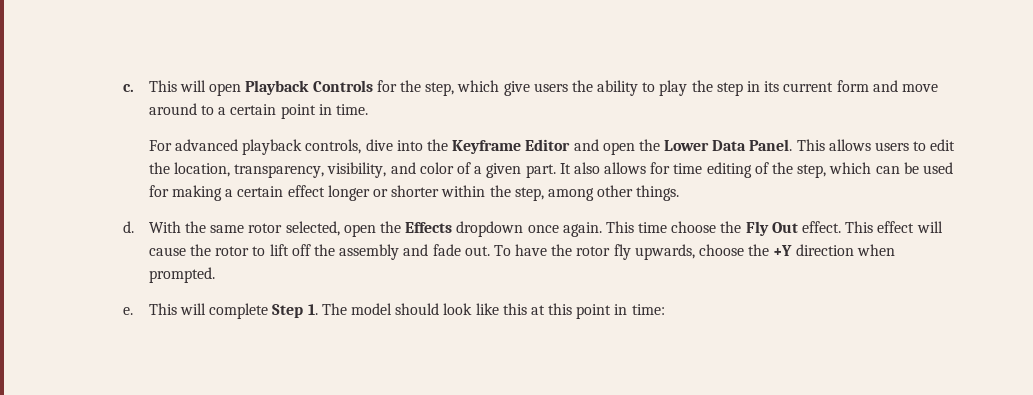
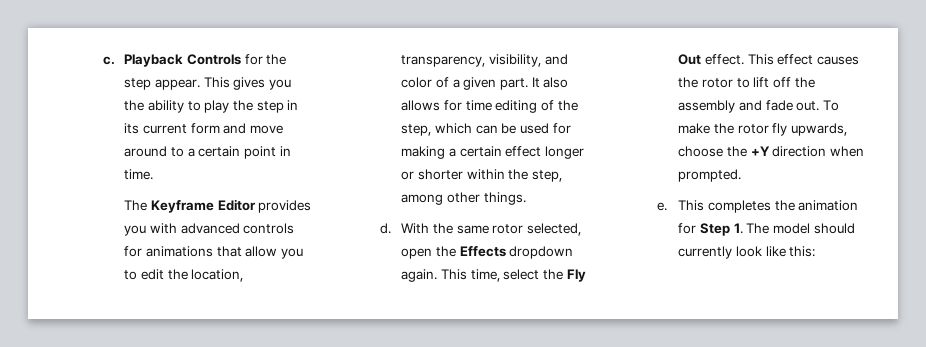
[148,80,242,96] This will open -> (115, 60) none
[425,80,568,96] step, which give users -> [124,77,291,90] step appear. This gives you
[148,139,910,155] For advanced playback controls, dive into the Keyframe Editor and open the Lower Data Panel. This allows users -> [124,199,312,213] [124,223,295,236] [124,246,303,259] The Keyframe Editor provides you with advanced controls for animations that allow you
[527,225,559,233] once -> (574, 252) none
[638,221,717,233] time choose -> [470,269,540,282] time, select
[916,221,943,233] [148,247,186,256] will cause -> [816,56,859,65] causes
[515,244,548,256] have -> [678,123,711,134] make
[180,303,269,319] will complete -> [707,200,859,213] [678,223,697,234] completes the animation for
(440, 309) none -> [678,246,733,259] currently
[502,303,665,319] this at this point in time: -> [789,246,816,257] this:

